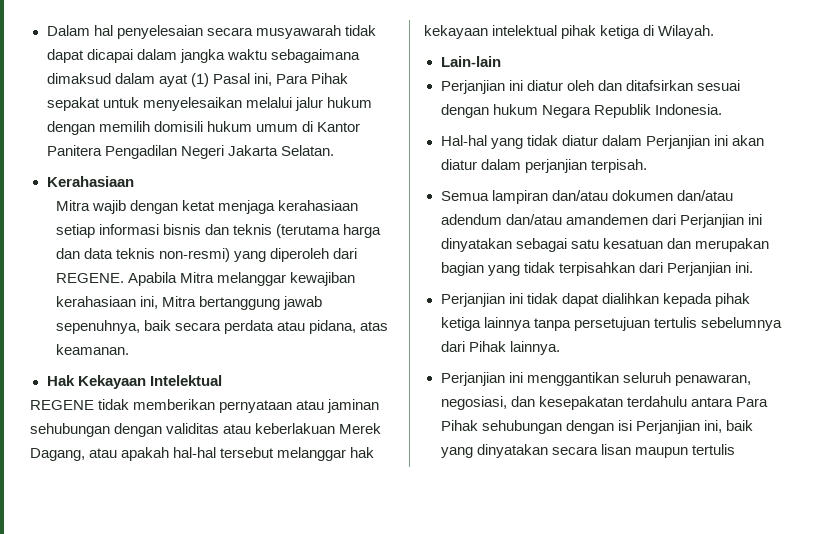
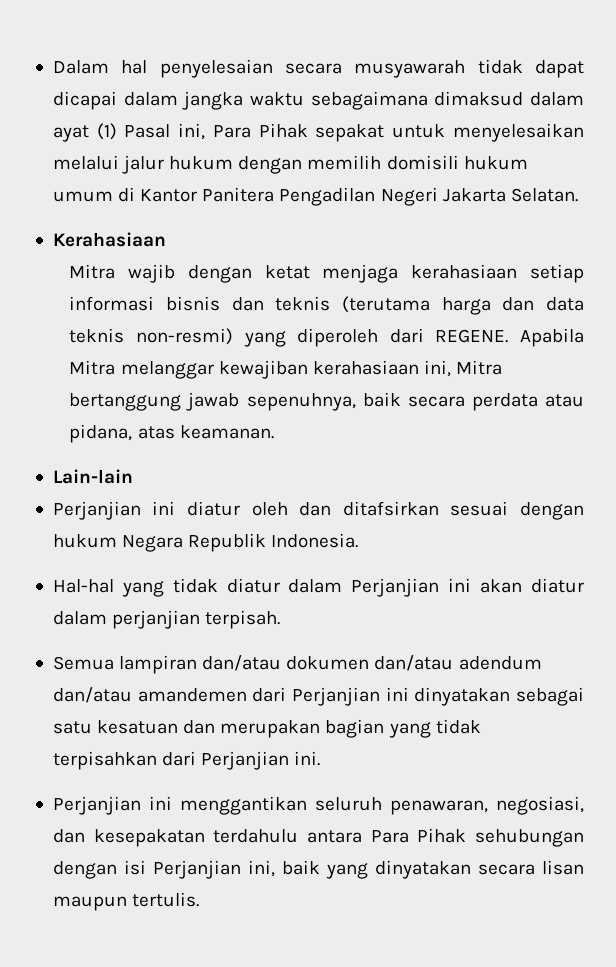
[46,375,222,389] [30,399,380,413] [30,423,382,437] [30,447,375,461] [424,25,715,39] // Hak Kekayaan Intelektual // REGENE tidak memberikan pernyataan atau jaminan sehubungan dengan validitas atau keberlakuan Merek Dagang, atau apakah hal-hal tersebut melanggar hak kekayaan intelektual pihak ketiga di Wilayah. -> (274, 432) none
[440,293,750,307] [440,317,782,331] [440,341,560,355] // Perjanjian ini tidak dapat dialihkan kepada pihak ketiga lainnya tanpa persetujuan tertulis sebelumnya dari Pihak lainnya. -> (321, 758) none
[691,444,735,455] tertulis -> [132,892,200,907] tertulis.

